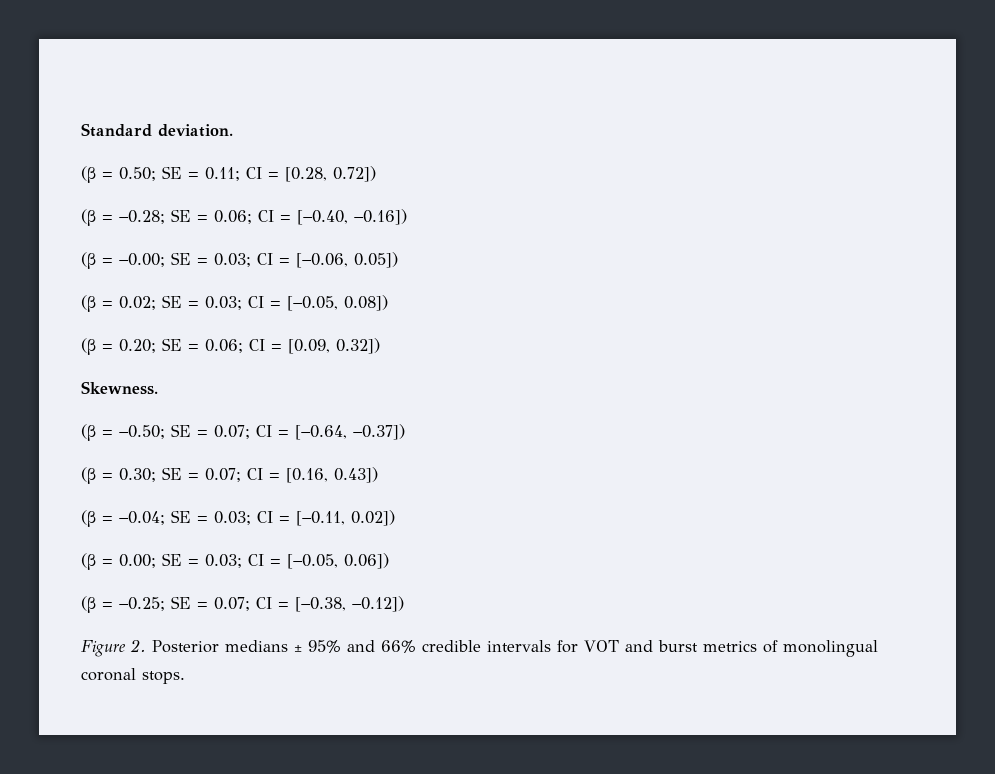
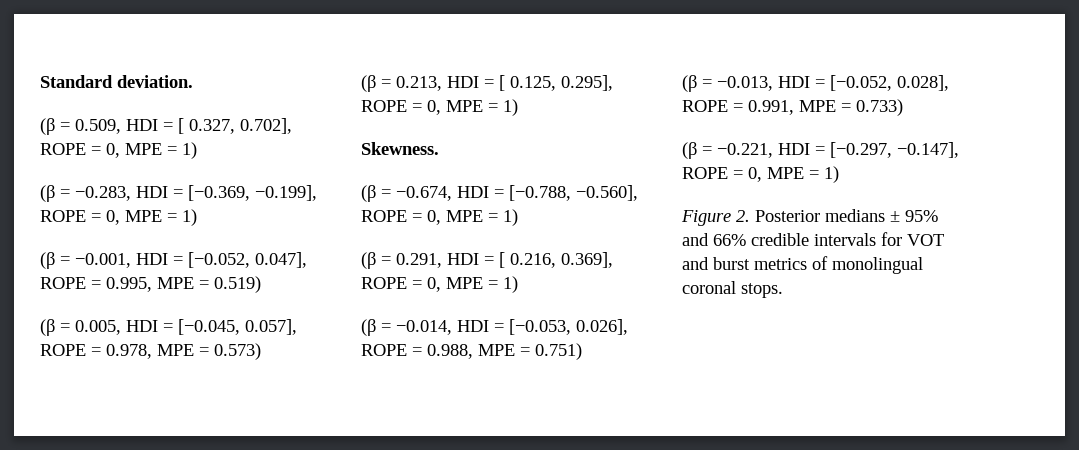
[119,166,376,182] [81,209,407,226] [81,252,398,269] [81,295,388,312] [81,338,380,355] [81,381,158,395] [81,424,405,441] [81,467,378,484] [81,510,395,527] [81,553,389,570] [81,596,404,613] 0.50; SE = 0.11; CI = [0.28, 0.72]) // (β = −0.28; SE = 0.06; CI = [−0.40, −0.16]) // (β = −0.00; SE = 0.03; CI = [−0.06, 0.05]) // (β = 0.02; SE = 0.03; CI = [−0.05, 0.08]) // (β = 0.20; SE = 0.06; CI = [0.09, 0.32]) // Skewness. // (β = −0.50; SE = 0.07; CI = [−0.64, −0.37]) // (β = 0.30; SE = 0.07; CI = [0.16, 0.43]) // (β = −0.04; SE = 0.03; CI = [−0.11, 0.02]) // (β = 0.00; SE = 0.03; CI = [−0.05, 0.06]) // (β = −0.25; SE = 0.07; CI = [−0.38, −0.12]) -> [75,118,292,134] [40,142,197,159] [40,185,317,202] [40,209,197,226] [40,252,307,269] [40,276,261,293] [40,319,297,336] [40,343,261,360] [361,75,613,92] [361,99,518,116] [361,142,439,155] [361,185,638,202] [361,209,518,226] [361,252,613,269] [361,276,518,293] [361,319,628,336] [361,343,582,360] [682,75,949,92] [682,99,903,116] [682,142,959,159] [682,166,839,183] 0.509, HDI = [ 0.327, 0.702], ROPE = 0, MPE = 1) // (β = −0.283, HDI = [−0.369, −0.199], ROPE = 0, MPE = 1) // (β = −0.001, HDI = [−0.052, 0.047], ROPE = 0.995, MPE = 0.519) // (β = 0.005, HDI = [−0.045, 0.057], ROPE = 0.978, MPE = 0.573) // (β = 0.213, HDI = [ 0.125, 0.295], ROPE = 0, MPE = 1) // Skewness. // (β = −0.674, HDI = [−0.788, −0.560], ROPE = 0, MPE = 1) // (β = 0.291, HDI = [ 0.216, 0.369], ROPE = 0, MPE = 1) // (β = −0.014, HDI = [−0.053, 0.026], ROPE = 0.988, MPE = 0.751) // (β = −0.013, HDI = [−0.052, 0.028], ROPE = 0.991, MPE = 0.733) // (β = −0.221, HDI = [−0.297, −0.147], ROPE = 0, MPE = 1)

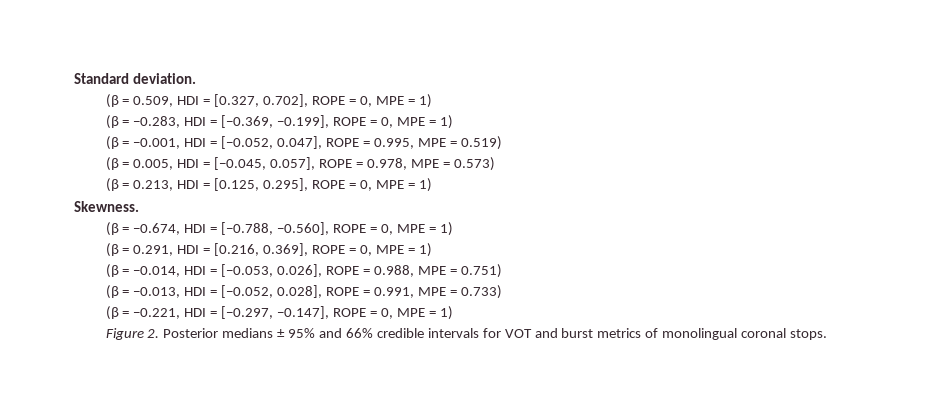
[178,118,235,134] [ 0.327, -> [214,94,260,107] [0.327,
[499,75,556,91] [ 0.125, -> [214,178,260,191] [0.125,
[499,252,556,268] [ 0.216, -> [214,243,260,256] [0.216,

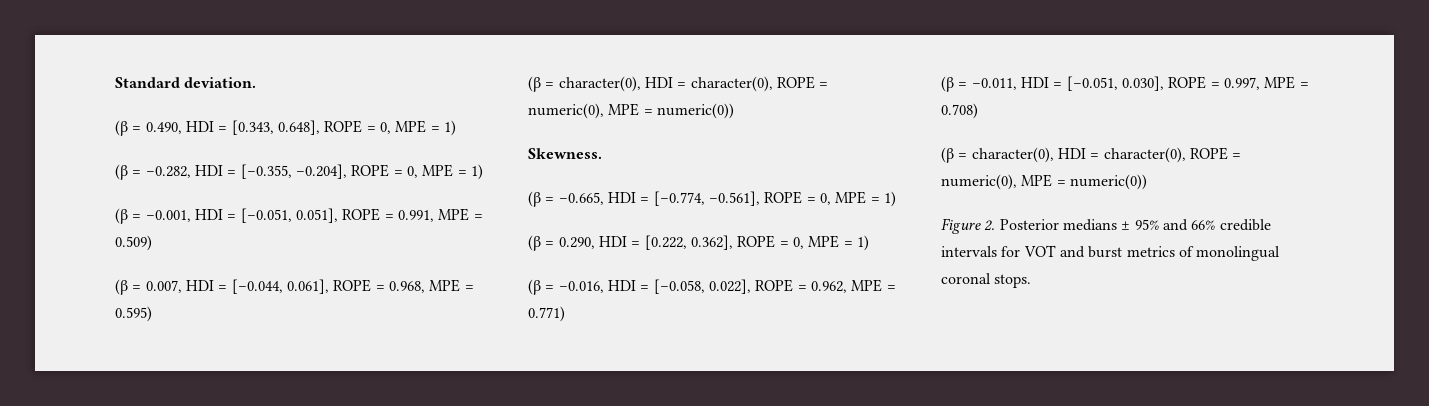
[133,94,432,108] [105,115,330,129] 0.509, HDI = [0.327, 0.702], ROPE = 0, MPE = 1) // (β = −0.283, HDI = [−0.369, −0.199], -> [145,120,456,136] [115,164,347,180] 0.490, HDI = [0.343, 0.648], ROPE = 0, MPE = 1) // (β = −0.282, HDI = [−0.355, −0.204],
[221,136,502,150] [105,157,495,171] [105,178,432,192] [−0.052, 0.047], ROPE = 0.995, MPE = 0.519) // (β = 0.005, HDI = [−0.045, 0.057], ROPE = 0.978, MPE = 0.573) // (β = 0.213, HDI = [0.125, 0.295], ROPE = 0, MPE = 1) -> [240,208,483,223] [115,235,152,251] [115,279,474,295] [115,306,152,322] [528,76,829,92] [528,103,734,119] [−0.051, 0.051], ROPE = 0.991, MPE = 0.509) // (β = 0.007, HDI = [−0.044, 0.061], ROPE = 0.968, MPE = 0.595) // (β = character(0), HDI = character(0), ROPE = numeric(0), MPE = numeric(0))
[133,222,453,236] [105,243,432,257] [105,264,502,278] [105,285,502,299] [105,306,453,320] −0.674, HDI = [−0.788, −0.560], ROPE = 0, MPE = 1) // (β = 0.291, HDI = [0.216, 0.369], ROPE = 0, MPE = 1) // (β = −0.014, HDI = [−0.053, 0.026], ROPE = 0.988, MPE = 0.751) // (β = −0.013, HDI = [−0.052, 0.028], ROPE = 0.991, MPE = 0.733) // (β = −0.221, HDI = [−0.297, −0.147], ROPE = 0, MPE = 1) -> [558,191,896,207] [528,235,869,251] [528,279,896,295] [528,306,565,322] [941,76,1309,92] [941,103,978,119] [941,147,1242,163] [941,174,1147,190] −0.665, HDI = [−0.774, −0.561], ROPE = 0, MPE = 1) // (β = 0.290, HDI = [0.222, 0.362], ROPE = 0, MPE = 1) // (β = −0.016, HDI = [−0.058, 0.022], ROPE = 0.962, MPE = 0.771) // (β = −0.011, HDI = [−0.051, 0.030], ROPE = 0.997, MPE = 0.708) // (β = character(0), HDI = character(0), ROPE = numeric(0), MPE = numeric(0))

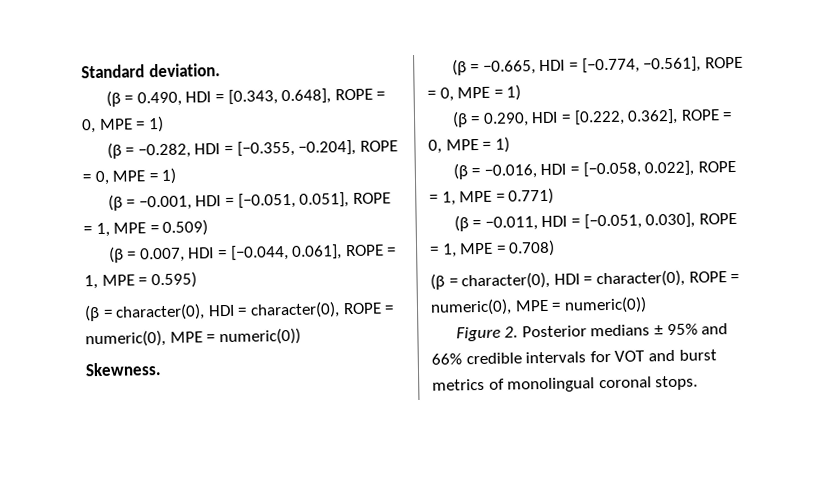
[397,210,434,222] 0.991, -> [95,222,110,238] 1,
[388,281,425,293] 0.968, -> [84,275,98,290] 1,
[810,281,847,293] 0.962, -> [441,191,456,206] 1,
[1223,77,1260,90] 0.997, -> [441,243,457,258] 1,

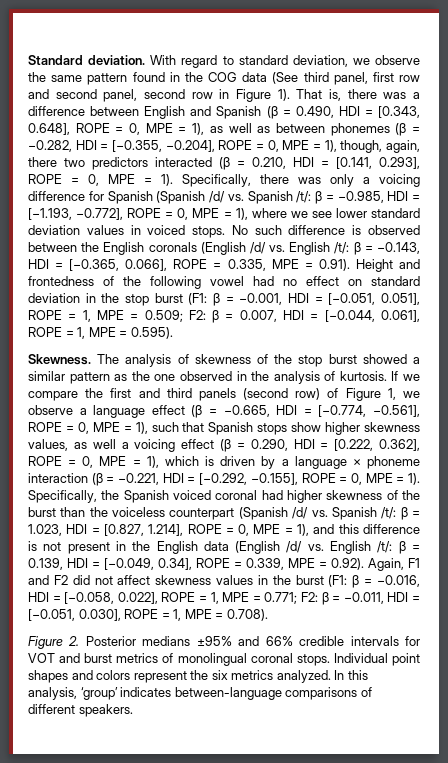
(221, 70) // -> [150,55,420,68] [28,72,420,85] [28,89,421,102] [28,106,262,119] With regard to standard deviation, we observe the same pattern found in the COG data (See third panel, first row and second panel, second row in Figure 1). That is, there was a difference between English and Spanish
[147,115,164,133] 1) // -> [192,123,390,136] 1), as well as between phonemes
[161,167,178,184] [107,194,123,211] 1) // (β -> [324,140,420,153] [28,157,420,170] [28,174,420,187] [28,191,420,204] [28,208,420,220] [28,225,420,238] [28,242,421,255] [28,259,420,272] [28,276,420,289] [28,293,220,306] 1), though, again, there two predictors interacted (β = 0.210, HDI = [0.141, 0.293], ROPE = 0, MPE = 1). Specifically, there was only a voicing difference for Spanish (Spanish /d/ vs. Spanish /t/: β = −0.985, HDI = [−1.193, −0.772], ROPE = 0, MPE = 1), where we see lower standard deviation values in voiced stops. No such difference is observed between the English coronals (English /d/ vs. English /t/: β = −0.143, HDI = [−0.365, 0.066], ROPE = 0.335, MPE = 0.91). Height and frontedness of the following vowel had no effect on standard deviation in the stop burst (F1: β
[162,219,209,236] [107,246,124,263] 0.509) // (β -> [144,310,220,323] 0.509; F2: β
[150,271,197,289] [84,301,395,322] [85,327,301,348] [85,362,162,377] 0.595) // (β = character(0), HDI = character(0), ROPE = numeric(0), MPE = numeric(0)) // Skewness. // -> [130,327,173,339] [28,354,420,367] [28,371,420,384] [28,388,421,401] [28,405,185,418] 0.595). // Skewness. The analysis of skewness of the stop burst showed a similar pattern as the one observed in the analysis of kurtosis. If we compare the first and third panels (second row) of Figure 1, we observe a language effect
[506,84,522,101] 1) // -> [135,422,421,435] [28,439,215,452] 1), such that Spanish stops show higher skewness values, as well a voicing effect
[494,136,510,153] [452,163,468,180] 1) // (β -> [146,456,420,469] [28,473,420,486] [28,490,420,503] [28,507,421,520] [28,524,421,536] [28,541,421,554] [28,558,420,571] [28,575,360,588] 1), which is driven by a language × phoneme interaction (β = −0.221, HDI = [−0.292, −0.155], ROPE = 0, MPE = 1). Specifically, the Spanish voiced coronal had higher skewness of the burst than the voiceless counterpart (Spanish /d/ vs. Spanish /t/: β = 1.023, HDI = [0.827, 1.214], ROPE = 0, MPE = 1), and this difference is not present in the English data (English /d/ vs. English /t/: β = 0.139, HDI = [−0.049, 0.34], ROPE = 0.339, MPE = 0.92). Again, F1 and F2 did not affect skewness values in the burst (F1: β
[508,187,555,205] [453,215,469,232] 0.771) // (β -> [264,592,329,605] 0.771; F2: β
[508,239,556,257] [430,269,740,290] [430,296,647,316] 0.708) // (β = character(0), HDI = character(0), ROPE = numeric(0), MPE = numeric(0)) -> [226,609,268,621] 0.708).
[653,323,698,336] ± 95% -> [196,636,232,646] ±95%
(699, 383) none -> [333,653,420,666] [28,670,368,683] [28,687,372,700] [28,704,133,717] Individual point shapes and colors represent the six metrics analyzed. In this analysis, ‘group’ indicates between-language comparisons of different speakers.

